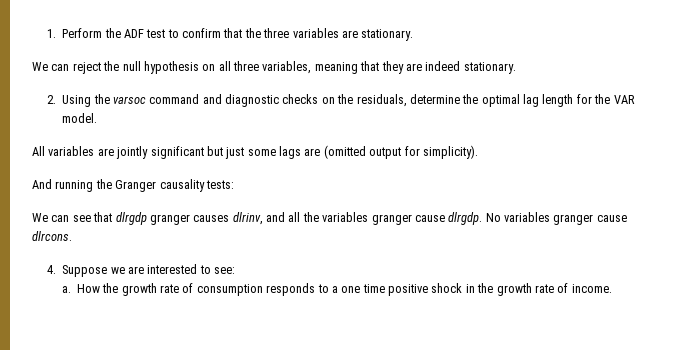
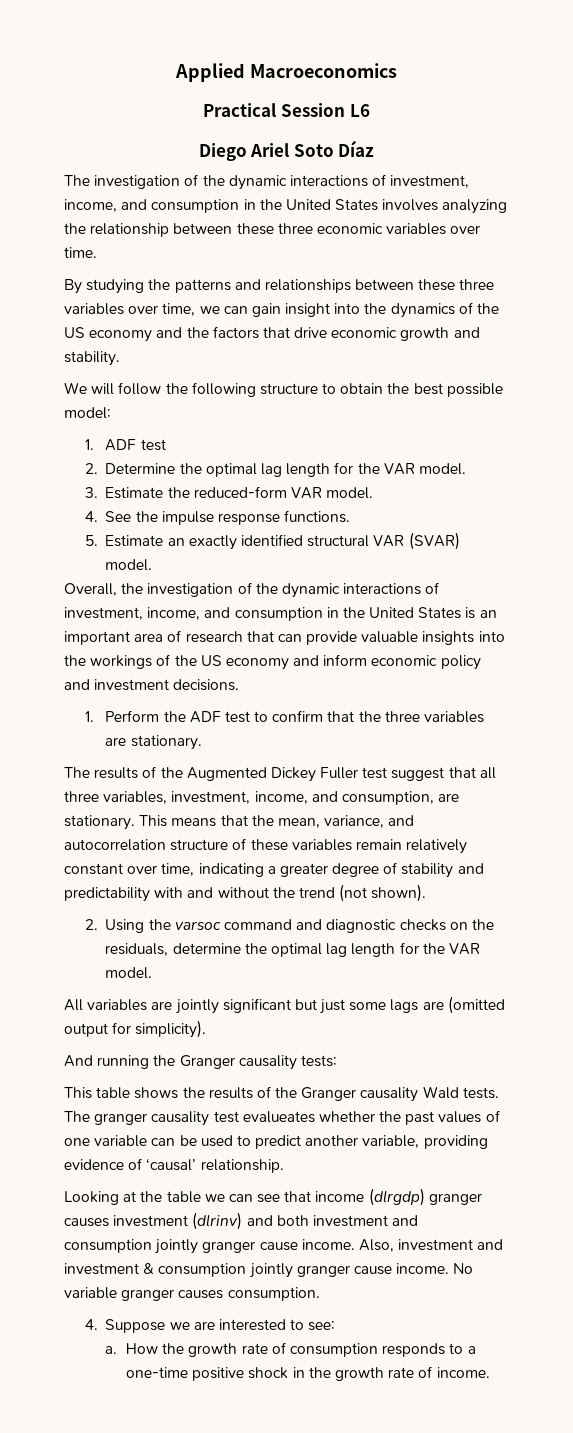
(46, 33) none -> [175,63,397,82] [203,103,370,117] [198,140,375,161] [64,174,470,190] [64,199,508,214] [64,223,481,237] [64,247,97,258] [64,279,495,294] [64,302,500,318] [64,326,480,342] [64,351,120,366] [64,382,503,397] [64,407,111,419] [84,439,166,451] [84,462,466,477] [84,486,374,499] [84,510,351,525] [84,532,460,550] [105,559,153,571] [64,582,440,598] [64,607,497,621] [64,630,505,645] [64,654,481,670] [64,679,240,691] Applied Macroeconomics // Practical Session L6 // Diego Ariel Soto Díaz // The investigation of the dynamic interactions of investment, income, and consumption in the United States involves analyzing the relationship between these three economic variables over time. // By studying the patterns and relationships between these three variables over time, we can gain insight into the dynamics of the US economy and the factors that drive economic growth and stability. // We will follow the following structure to obtain the best possible model: // 1. ADF test // 2. Determine the optimal lag length for the VAR model. // 3. Estimate the reduced-form VAR model. // 4. See the impulse response functions. // 5. Estimate an exactly identified structural VAR (SVAR) model. // Overall, the investigation of the dynamic interactions of investment, income, and consumption in the United States is an important area of research that can provide valuable insights into the workings of the US economy and inform economic policy and investment decisions. //
[32,61,516,74] We can reject the null hypothesis on all three variables, meaning that they are indeed stationary. -> [64,766,496,782] [64,791,460,805] [64,815,415,830] [64,838,468,854] [64,862,484,878] [64,884,427,902] The results of the Augmented Dickey Fuller test suggest that all three variables, investment, income, and consumption, are stationary. This means that the mean, variance, and autocorrelation structure of these variables remain relatively constant over time, indicating a greater degree of stability and predictability with and without the trend (not shown).
[32,212,627,225] [32,231,72,241] We can see that dlrgdp granger causes dlrinv, and all the variables granger cause dlrgdp. No variables granger cause dlrcons. -> [64,1086,499,1102] [64,1110,500,1126] [64,1135,488,1149] [64,1158,284,1173] [64,1188,482,1206] [64,1212,419,1230] [64,1239,504,1254] [64,1263,474,1278] [64,1287,320,1301] This table shows the results of the Granger causality Wald tests. The granger causality test evalueates whether the past values of one variable can be used to predict another variable, providing evidence of ‘causal’ relationship. // Looking at the table we can see that income (dlrgdp) granger causes investment (dlrinv) and both investment and consumption jointly granger cause income. Also, investment and investment & consumption jointly granger cause income. No variable granger causes consumption.
[341,284,385,293] one time -> [126,1367,189,1378] one-time

